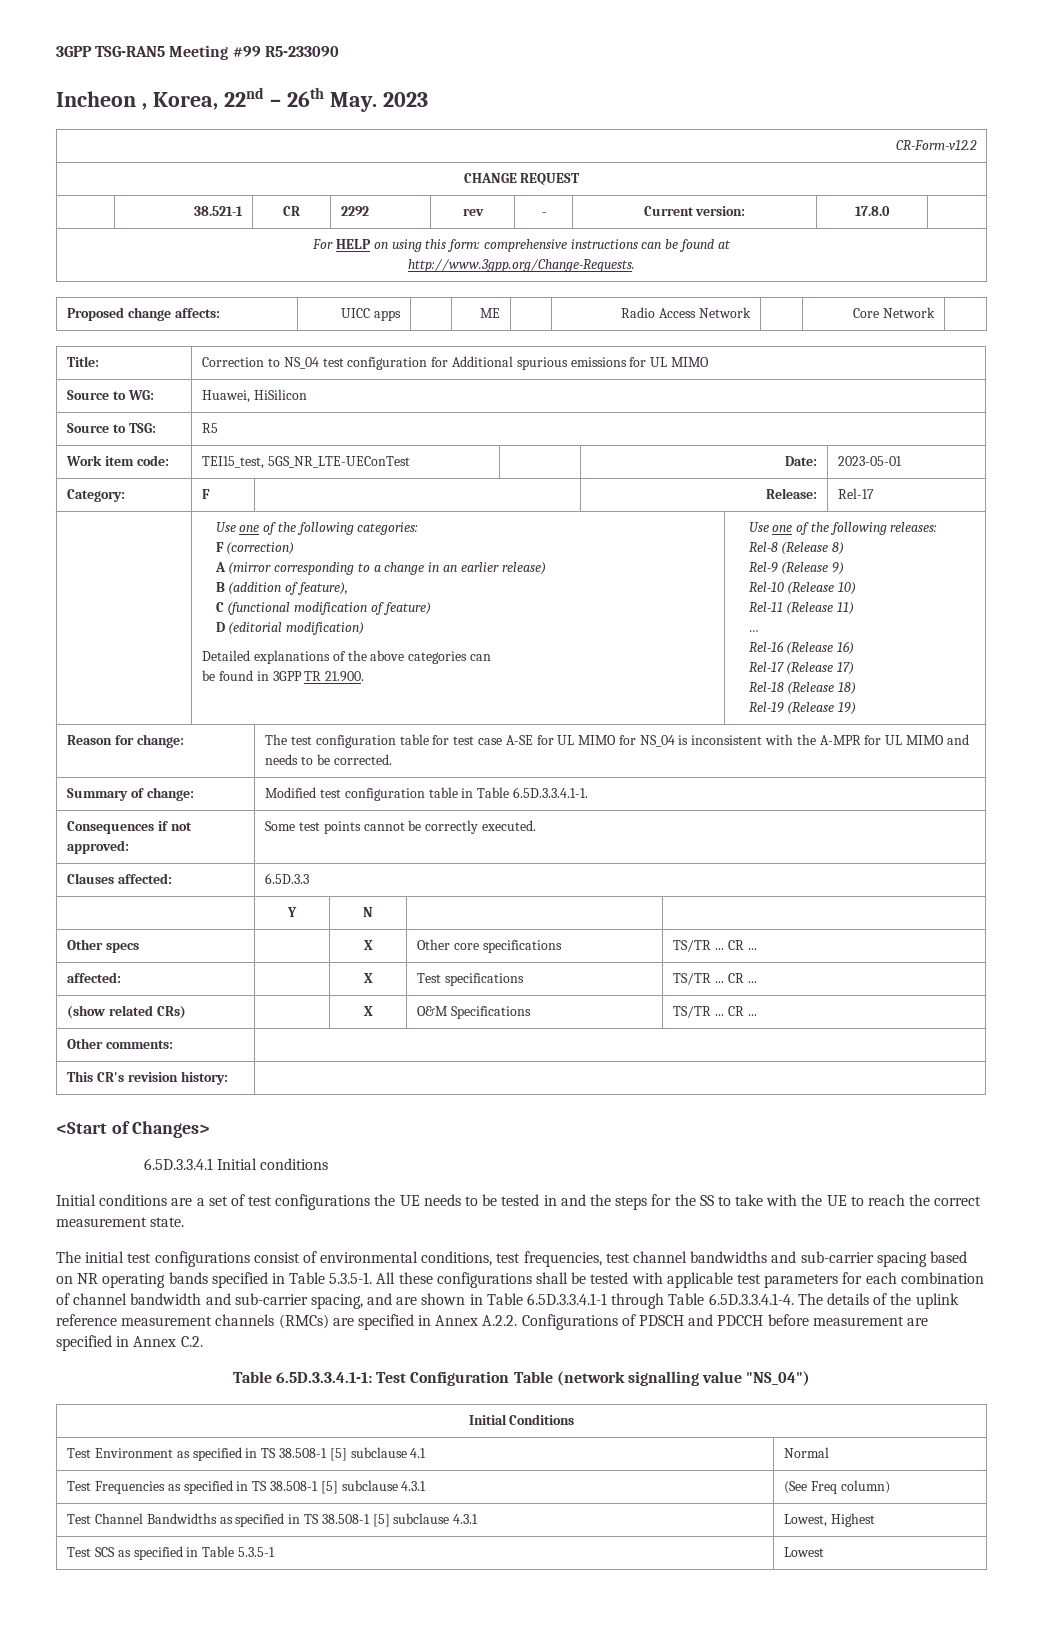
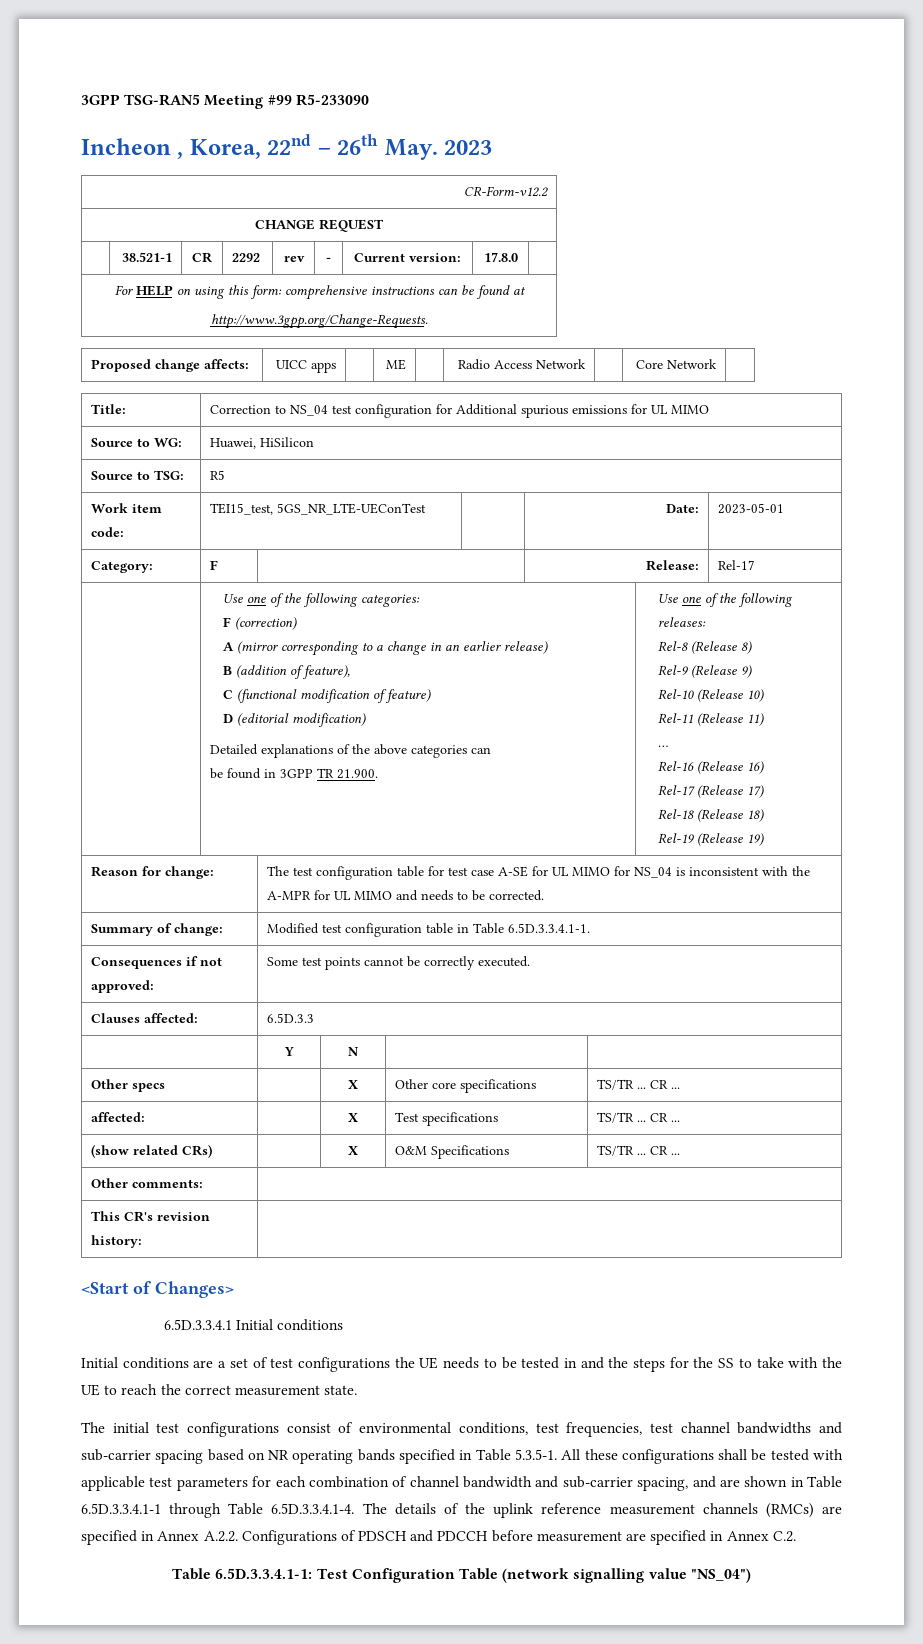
[468,1414,575,1425] [67,1447,427,1461] [784,1447,830,1458] [67,1480,427,1494] [784,1480,890,1494] [67,1513,479,1527] [784,1513,876,1527] [67,1546,275,1560] [784,1547,825,1557] // Initial Conditions // Test Environment as specified in TS 38.508-1 [5] subclause 4.1 | Normal // Test Frequencies as specified in TS 38.508-1 [5] subclause 4.3.1 | (See Freq column) // Test Channel Bandwidths as specified in TS 38.508-1 [5] subclause 4.3.1 | Lowest, Highest // Test SCS as specified in Table 5.3.5-1 | Lowest -> (751, 1575) none

